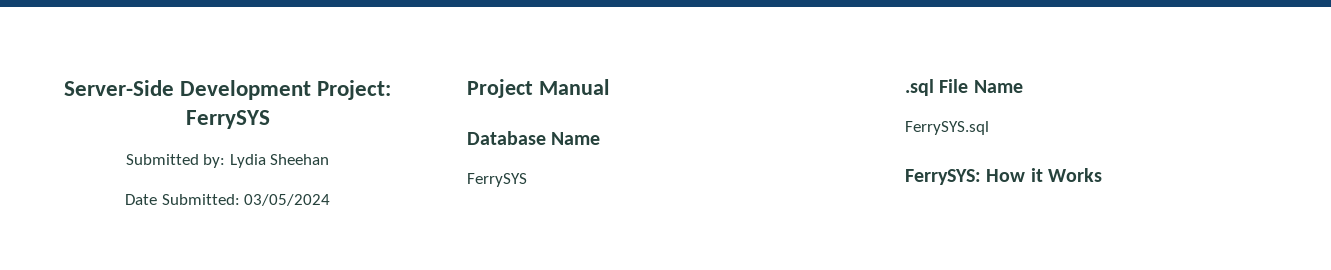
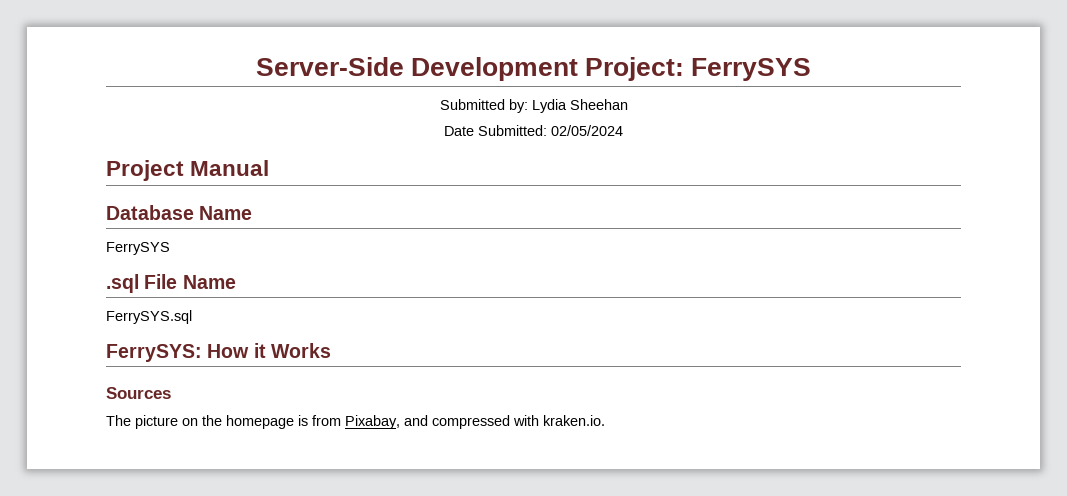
[244,194,331,206] 03/05/2024 -> [551,125,623,136] 02/05/2024
(1103, 175) none -> [106,387,171,399] [106,415,605,429] // Sources // The picture on the homepage is from Pixabay, and compressed with kraken.io.

